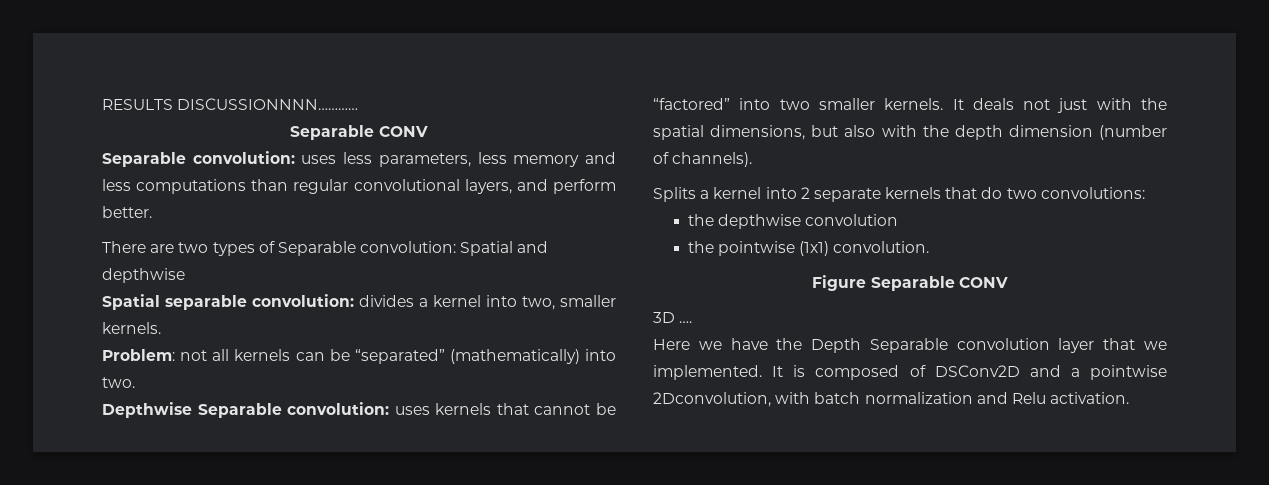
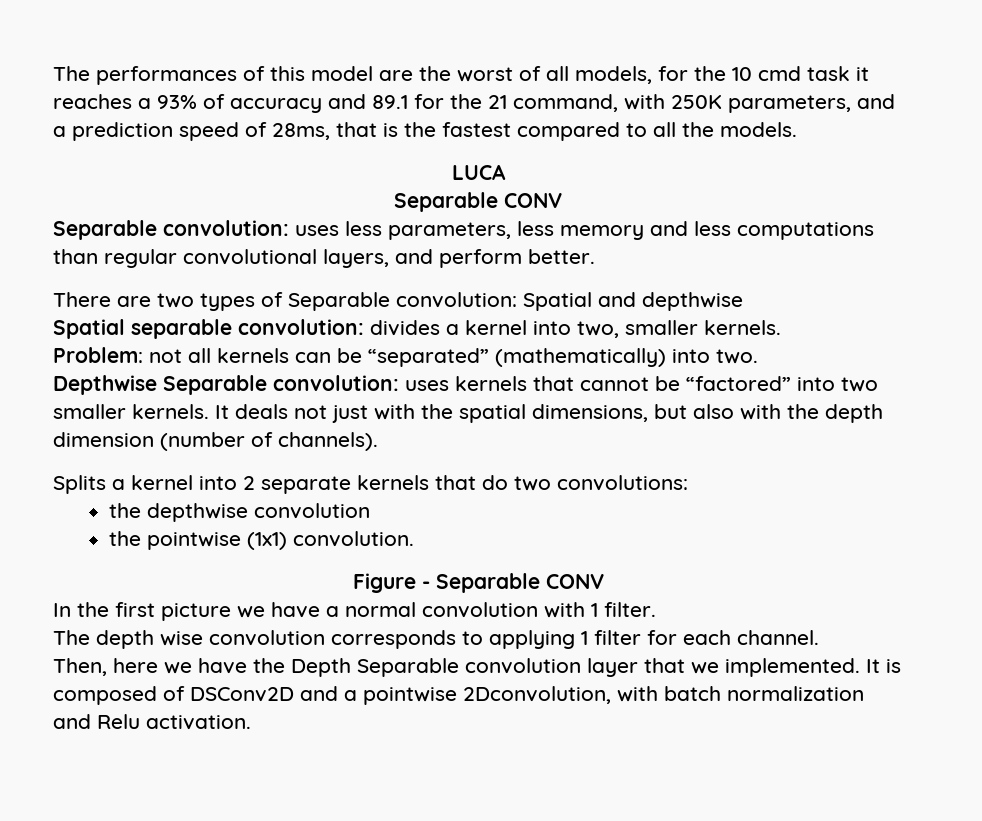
[102,98,359,110] RESULTS DISCUSSIONNNN………… -> [53,66,869,85] [53,94,895,113] [53,122,797,141] [451,164,506,180] The performances of this model are the worst of all models, for the 10 cmd task it reaches a 93% of accuracy and 89.1 for the 21 command, with 250K parameters, and a prediction speed of 28ms, that is the fastest compared to all the models. // LUCA
[870,276,1008,291] [653,312,693,323] [653,339,690,350] Separable CONV // 3D …. // Here -> [421,573,604,593] [53,602,656,621] [53,630,819,649] [53,658,158,676] - Separable CONV // In the first picture we have a normal convolution with 1 filter. // The depth wise convolution corresponds to applying 1 filter for each channel. // Then, here

